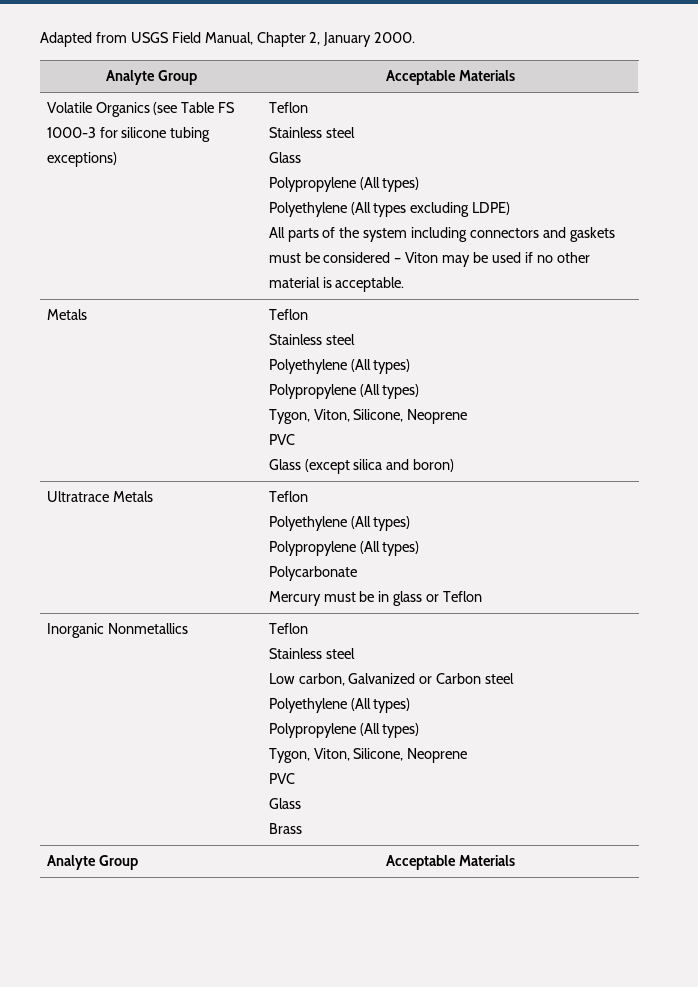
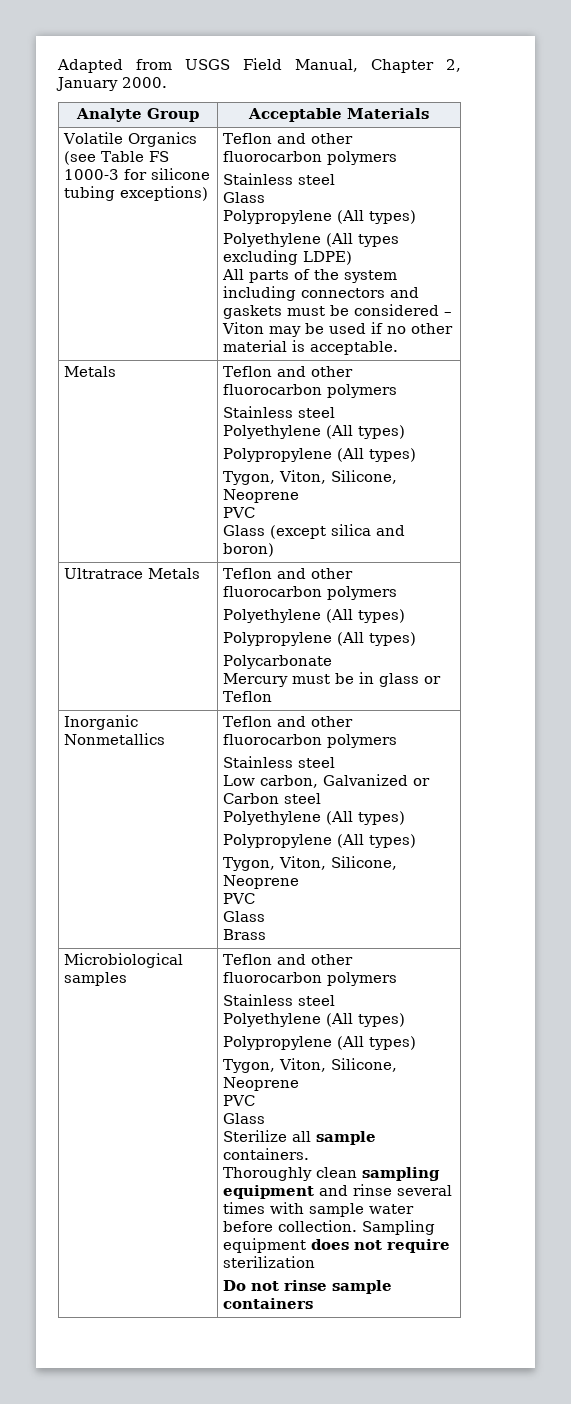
(308, 107) none -> [276,133,353,144] [222,151,397,165] and other fluorocarbon polymers
(308, 314) none -> [276,366,353,377] [222,384,397,398] and other fluorocarbon polymers
(308, 496) none -> [276,568,353,579] [222,586,397,600] and other fluorocarbon polymers
(308, 628) none -> [276,716,353,727] [222,734,397,748] and other fluorocarbon polymers
[46,855,138,870] [386,855,515,870] Analyte Group | Acceptable Materials -> [63,953,183,968] [63,972,127,986] [222,954,353,965] [222,972,397,986] [222,994,335,1006] [222,1013,405,1027] [222,1036,416,1050] [222,1058,397,1073] [222,1077,299,1091] [222,1095,255,1106] [222,1113,265,1124] [222,1130,376,1145] [222,1148,309,1160] [222,1167,440,1181] [222,1184,452,1199] [222,1202,414,1217] [222,1220,435,1235] [222,1238,450,1253] [222,1256,315,1268] [222,1280,392,1294] [222,1298,313,1309] Microbiological samples | Teflon and other fluorocarbon polymers // Stainless steel // Polyethylene (All types) // Polypropylene (All types) // Tygon, Viton, Silicone, Neoprene // PVC // Glass // Sterilize all sample containers. // Thoroughly clean sampling equipment and rinse several times with sample water before collection. Sampling equipment does not require sterilization // Do not rinse sample containers

